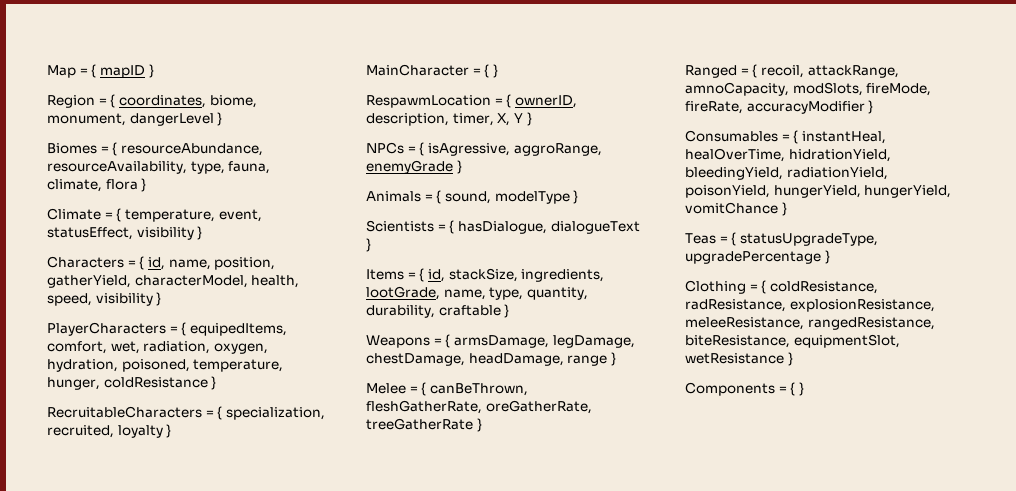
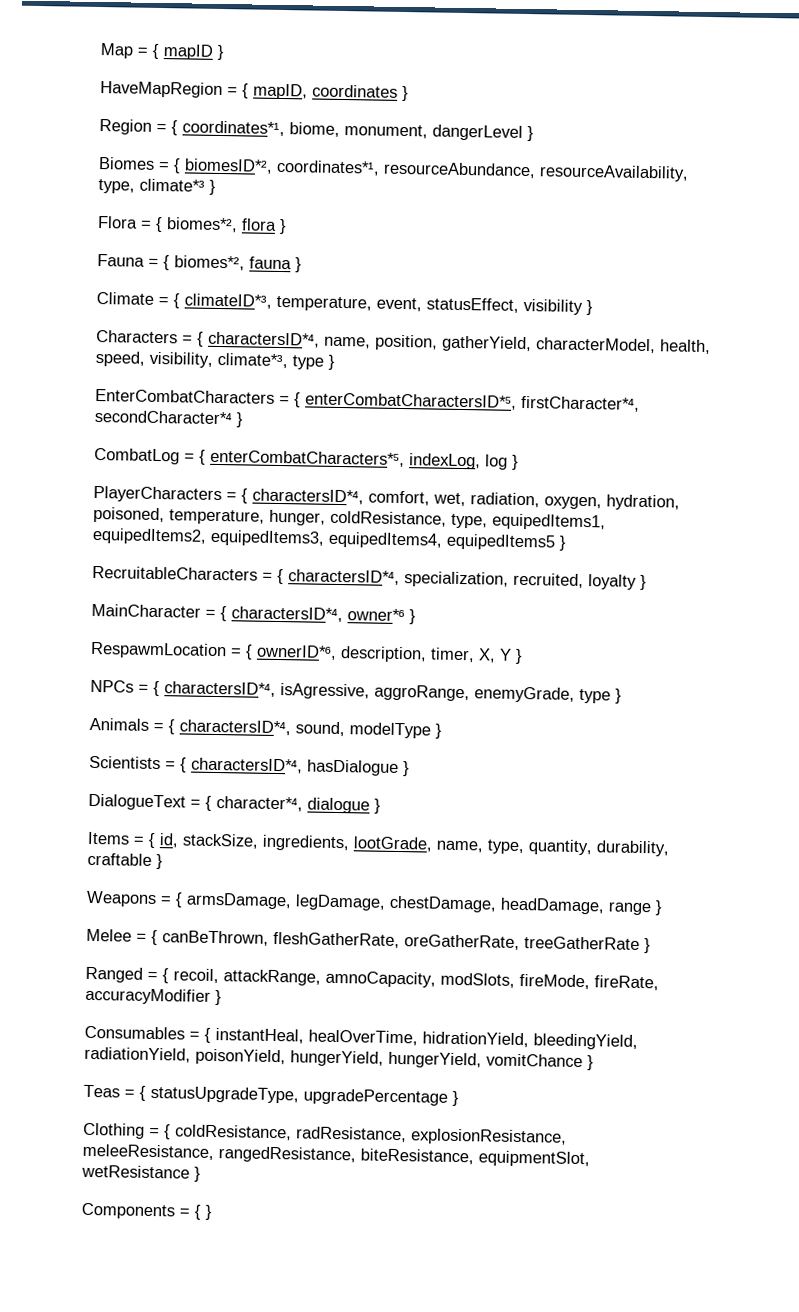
(154, 71) none -> [100,81,409,102] // HaveMapRegion = { mapID, coordinates }
[118,95,206,108] coordinates, -> [182,120,285,137] coordinates*¹,
(118, 149) none -> [184,158,380,176] biomesID*², coordinates*¹,
[228,161,271,174] [47,179,138,192] fauna, climate, flora -> [139,178,216,195] [97,215,287,235] [97,253,292,271] climate*³ } // Flora = { biomes*², flora } // Fauna = { biomes*², fauna
(122, 215) none -> [184,293,272,309] climateID*³,
[147,257,165,270] id, -> [208,331,320,348] charactersID*⁴,
[95,293,153,306] visibility -> [149,351,335,370] [95,388,640,412] [94,409,243,428] [94,447,508,470] visibility, climate*³, type } // EnterCombatCharacters = { enterCombatCharactersID*⁵, firstCharacter*⁴, secondCharacter*⁴ } // CombatLog = { enterCombatCharacters*⁵, indexLog, log
[189,323,287,336] equipedItems, -> [252,488,364,505] charactersID*⁴,
[103,377,208,388] coldResistance -> [330,510,606,531] [92,527,555,551] coldResistance, type, equipedItems1, equipedItems2, equipedItems3, equipedItems4, equipedItems5
(223, 413) none -> [288,569,400,585] charactersID*⁴,
(490, 71) none -> [231,606,405,623] charactersID*⁴, owner*⁶
[514,95,577,108] ownerID, -> [256,644,337,660] ownerID*⁶,
(425, 149) none -> [164,681,276,697] charactersID*⁴,
[366,160,453,174] enemyGrade -> [474,686,611,704] enemyGrade, type
(442, 197) none -> [179,719,291,736] charactersID*⁴,
[457,221,640,234] hasDialogue, dialogueText -> [191,757,410,777] [88,793,370,814] charactersID*⁴, hasDialogue } // DialogueText = { character*⁴, dialogue

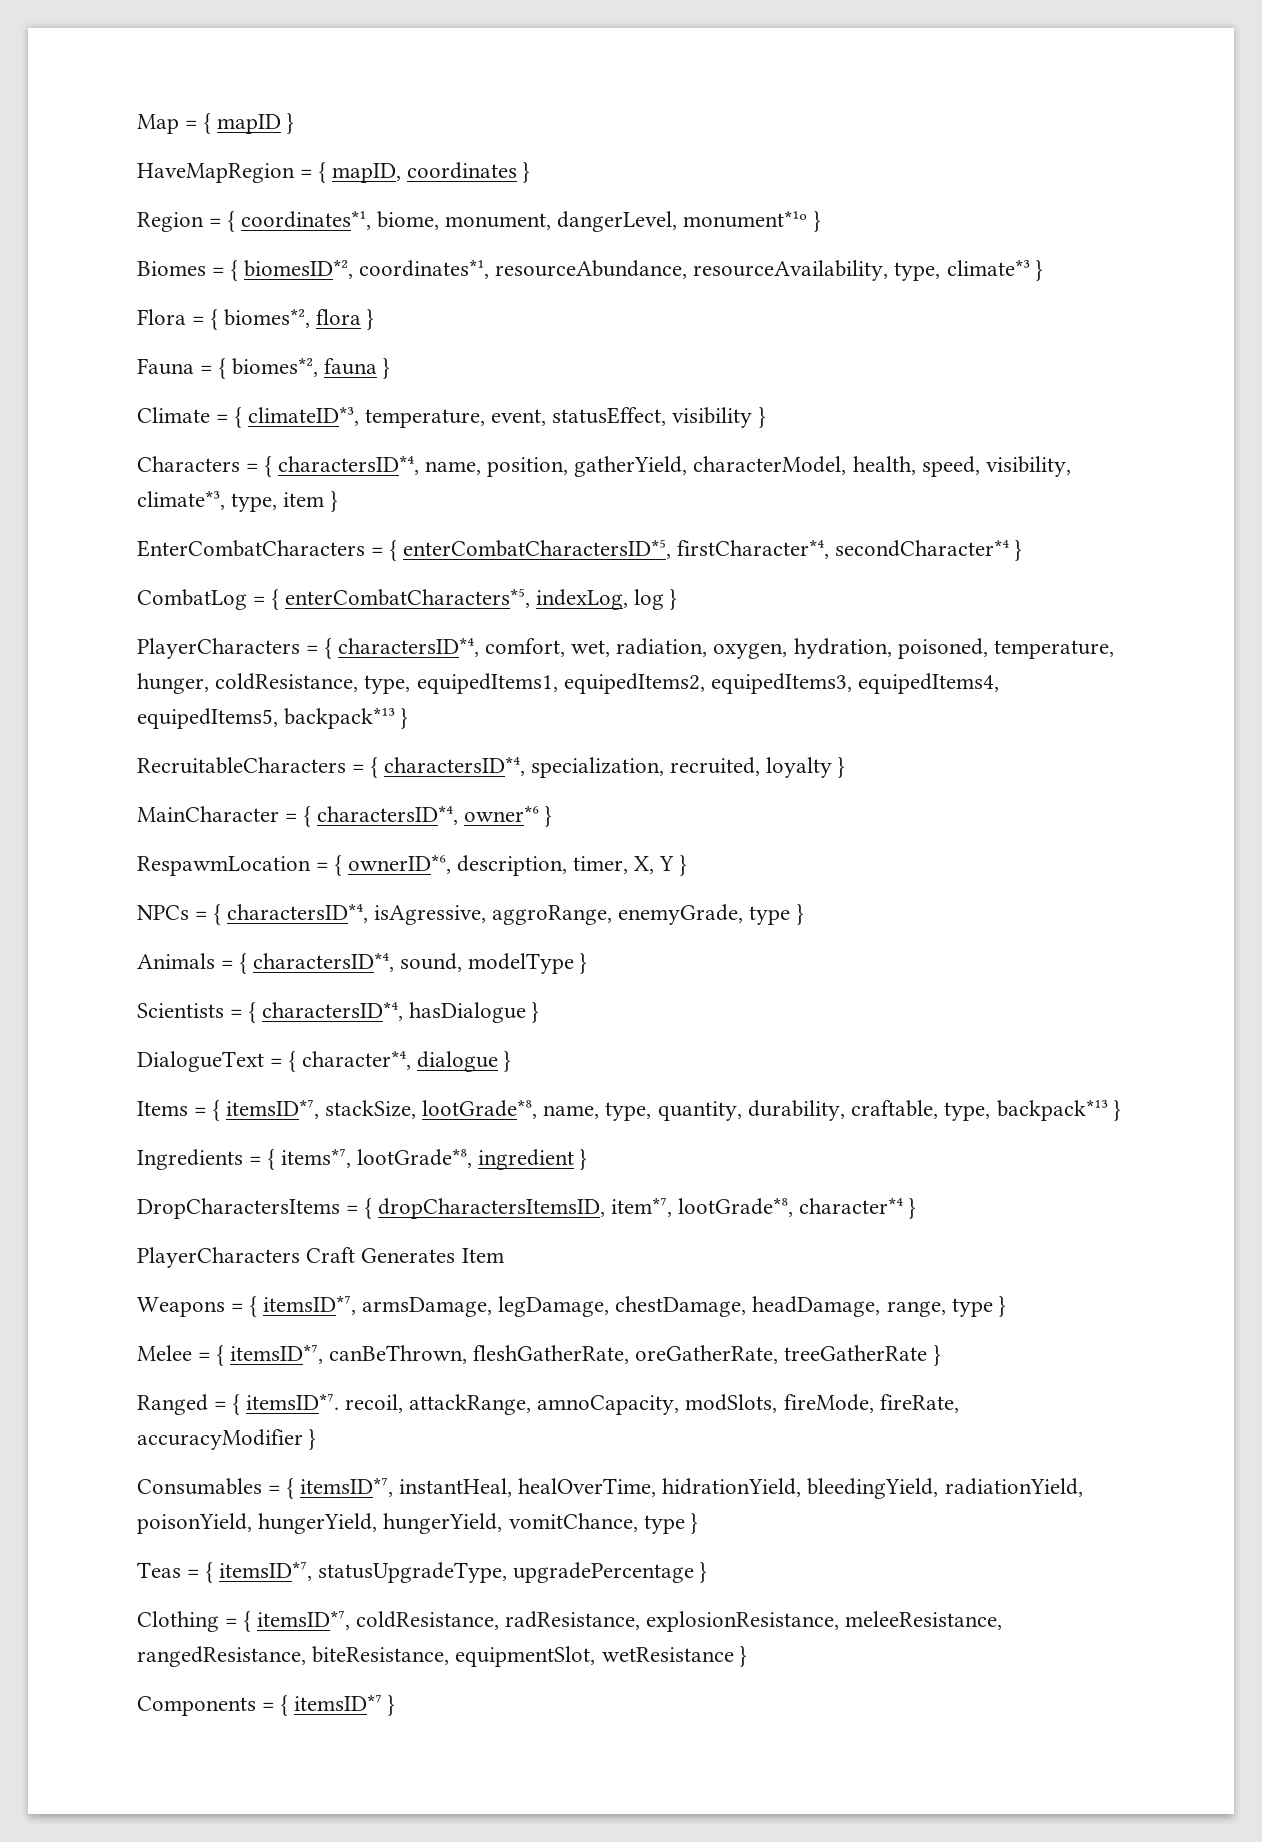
[432,124,523,141] dangerLevel -> [557,210,808,232] dangerLevel, monument*¹º
[292,355,324,370] type -> [231,492,325,512] type, item
[446,533,555,551] equipedItems5 -> [137,707,396,729] equipedItems5, backpack*¹³
[159,833,669,857] [87,852,163,870] id, stackSize, ingredients, lootGrade, name, type, quantity, durability, craftable } -> [225,1099,1121,1121] [137,1148,588,1170] [137,1197,917,1219] [137,1247,504,1268] itemsID*⁷, stackSize, lootGrade*⁸, name, type, quantity, durability, craftable, type, backpack*¹³ } // Ingredients = { items*⁷, lootGrade*⁸, ingredient } // DropCharactersItems = { dropCharactersItemsID, item*⁷, lootGrade*⁸, character*⁴ } // PlayerCharacters Craft Generates Item
(183, 900) none -> [262,1295,356,1315] itemsID*⁷,
[608,901,651,916] range -> [886,1298,993,1317] range, type
(158, 937) none -> [229,1344,323,1364] itemsID*⁷,
(169, 976) none -> [245,1393,339,1410] itemsID*⁷.
(211, 1035) none -> [299,1477,393,1497] itemsID*⁷,
[486,1053,583,1068] vomitChance -> [508,1513,685,1534] vomitChance, type
(146, 1093) none -> [218,1561,312,1581] itemsID*⁷,
(171, 1132) none -> [256,1610,350,1630] itemsID*⁷,
(201, 1212) none -> [293,1694,382,1711] itemsID*⁷

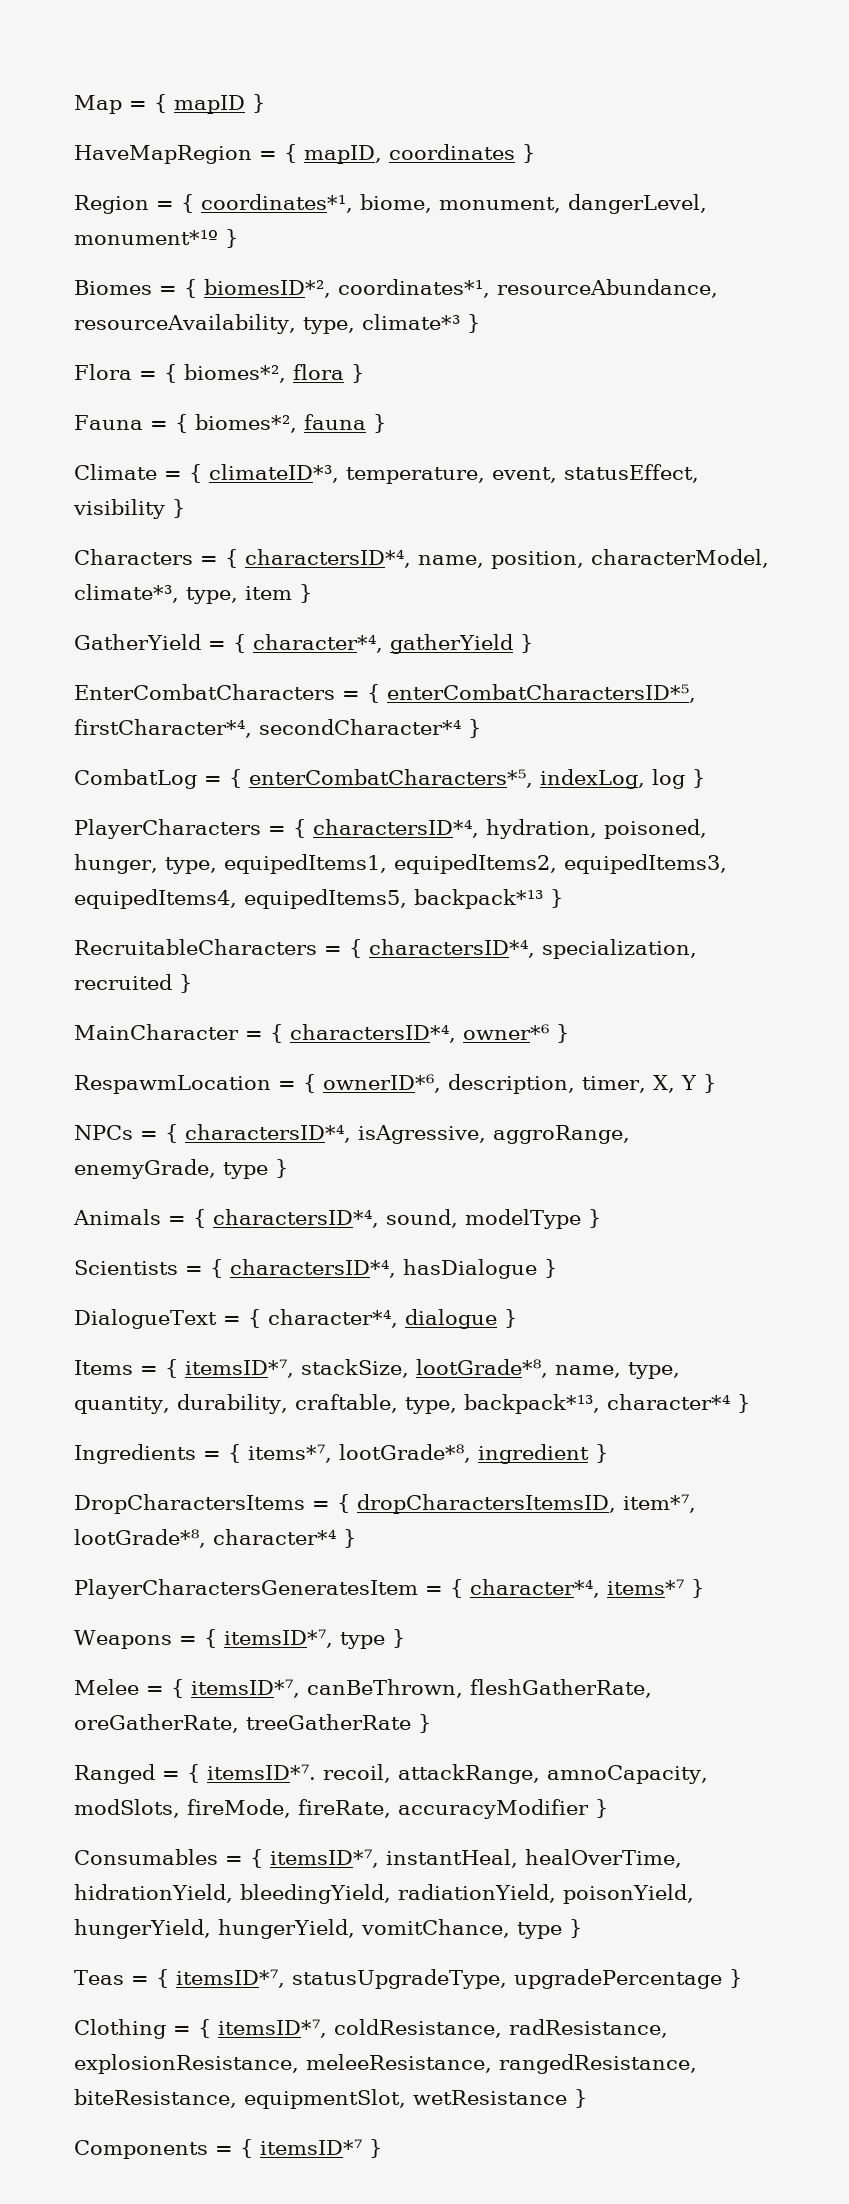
[574,456,1072,477] gatherYield, characterModel, health, speed, visibility, -> [591,549,769,568] characterModel,
(338, 501) none -> [74,634,533,654] // GatherYield = { character*⁴, gatherYield }
[484,638,1115,659] [137,673,359,694] comfort, wet, radiation, oxygen, hydration, poisoned, temperature, hunger, coldResistance, -> [486,819,707,839] [74,854,158,874] hydration, poisoned, hunger,
[670,757,833,778] recruited, loyalty -> [74,974,172,990] recruited
[996,1099,1108,1121] backpack*¹³ -> [463,1394,730,1414] backpack*¹³, character*⁴
[137,1247,504,1268] PlayerCharacters Craft Generates Item -> [74,1579,704,1599] PlayerCharactersGeneratesItem = { character*⁴, items*⁷ }
[361,1296,946,1317] armsDamage, legDamage, chestDamage, headDamage, range, -> (333, 1638) none

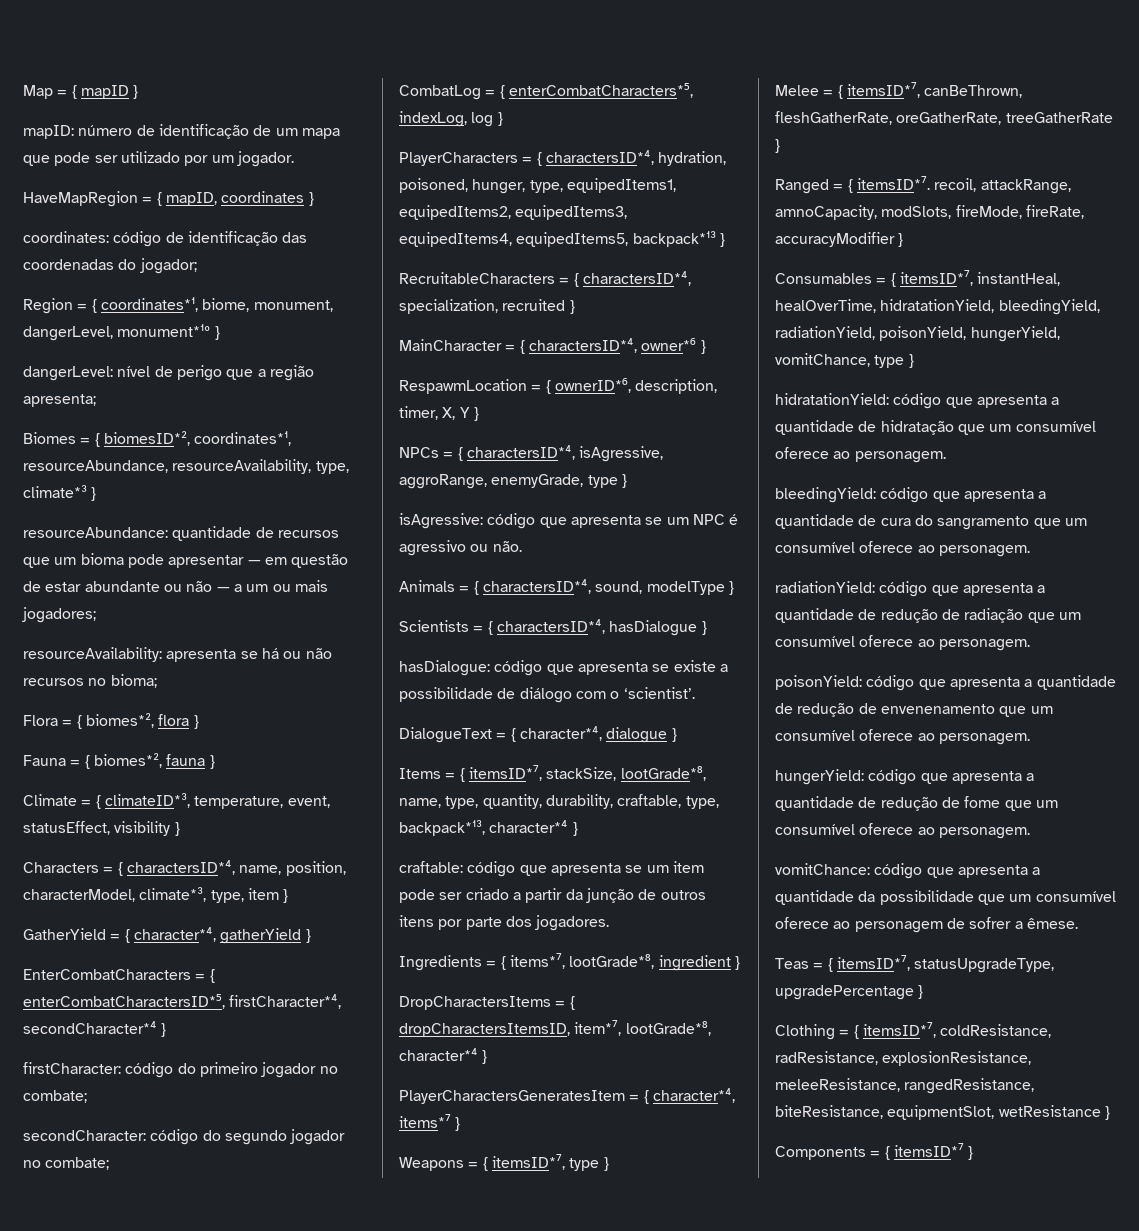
(265, 103) none -> [23,124,340,139] [23,151,294,167] // mapID: número de identificação de um mapa que pode ser utilizado por um jogador.
(535, 153) none -> [23,231,308,247] [23,258,197,274] // coordinates: código de identificação das coordenadas do jogador;
(238, 238) none -> [23,365,314,381] [23,394,96,407] // dangerLevel: nível de perigo que a região apresenta;
(480, 323) none -> [23,526,339,541] [23,553,349,568] [23,580,328,592] [22,607,96,623] [23,647,332,662] [23,674,157,688] // resourceAbundance: quantidade de recursos que um bioma pode apresentar — em questão de estar abundante ou não — a um ou mais jogadores; // resourceAvailability: apresenta se há ou não recursos no bioma;
(481, 728) none -> [23,1062,338,1078] [23,1090,87,1103] [23,1129,346,1145] [23,1157,110,1170] // firstCharacter: código do primeiro jogador no combate; // secondCharacter: código do segundo jogador no combate;
(288, 1168) none -> [399,513,739,529] [399,540,522,556] // isAgressive: código que apresenta se um NPC é agressivo ou não.
(557, 1268) none -> [399,660,728,676] [399,687,695,703] // hasDialogue: código que apresenta se existe a possibilidade de diálogo com o ‘scientist’.
(750, 1403) none -> [399,861,704,877] [399,888,706,903] [399,915,610,931] // craftable: código que apresenta se um item pode ser criado a partir da junção de outros itens por parte dos jogadores.
[74,1884,233,1903] hidrationYield, -> [880,299,995,313] hidratationYield,
[218,1919,355,1939] hungerYield, -> (1060, 334) none
(582, 1928) none -> [775,393,1060,409] [775,420,1096,435] [775,447,946,463] [775,487,1047,503] [775,514,1087,530] [775,541,1030,557] [775,581,1046,597] [775,608,1081,623] [775,635,1030,651] [775,675,1116,691] [775,703,1053,717] [775,729,1030,745] [775,769,1035,785] [775,796,1058,811] [775,823,1030,839] [775,863,1041,879] [775,890,1116,905] [775,917,1078,933] // hidratationYield: código que apresenta a quantidade de hidratação que um consumível oferece ao personagem. // bleedingYield: código que apresenta a quantidade de cura do sangramento que um consumível oferece ao personagem. // radiationYield: código que apresenta a quantidade de redução de radiação que um consumível oferece ao personagem. // poisonYield: código que apresenta a quantidade de redução de envenenamento que um consumível oferece ao personagem. // hungerYield: código que apresenta a quantidade de redução de fome que um consumível oferece ao personagem. // vomitChance: código que apresenta a quantidade da possibilidade que um consumível oferece ao personagem de sofrer a êmese.

